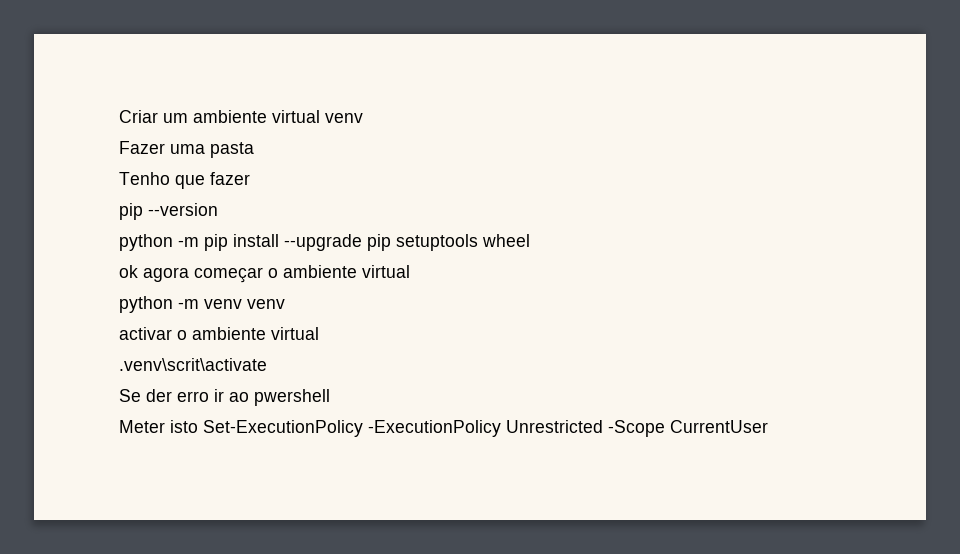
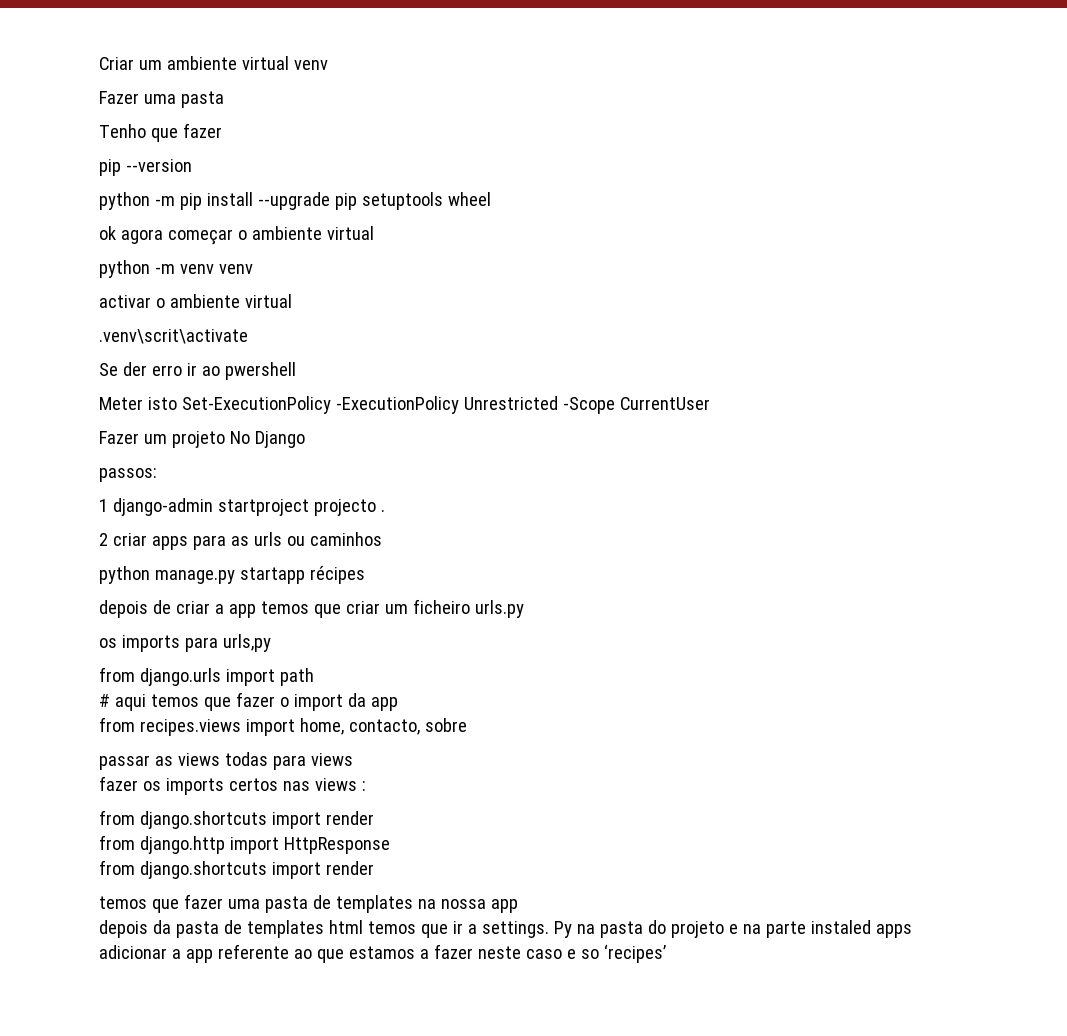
(768, 426) none -> [99,431,305,448] [99,468,157,482] [99,498,385,516] [99,532,382,550] [99,566,365,584] [99,599,524,618] [99,634,271,652] [99,667,314,686] [99,692,398,711] [99,717,467,736] [99,752,353,770] [99,776,366,795] [99,810,374,829] [99,835,390,854] [99,860,374,879] [99,894,518,913] [99,920,912,938] [99,944,666,963] // Fazer um projeto No Django // passos: // 1 django-admin startproject projecto . // 2 criar apps para as urls ou caminhos // python manage.py startapp récipes // depois de criar a app temos que criar um ficheiro urls.py // os imports para urls,py // from django.urls import path // # aqui temos que fazer o import da app // from recipes.views import home, contacto, sobre // passar as views todas para views // fazer os imports certos nas views : // from django.shortcuts import render // from django.http import HttpResponse // from django.shortcuts import render // temos que fazer uma pasta de templates na nossa app // depois da pasta de templates html temos que ir a settings. Py na pasta do projeto e na parte instaled apps adicionar a app referente ao que estamos a fazer neste caso e so ‘recipes’

